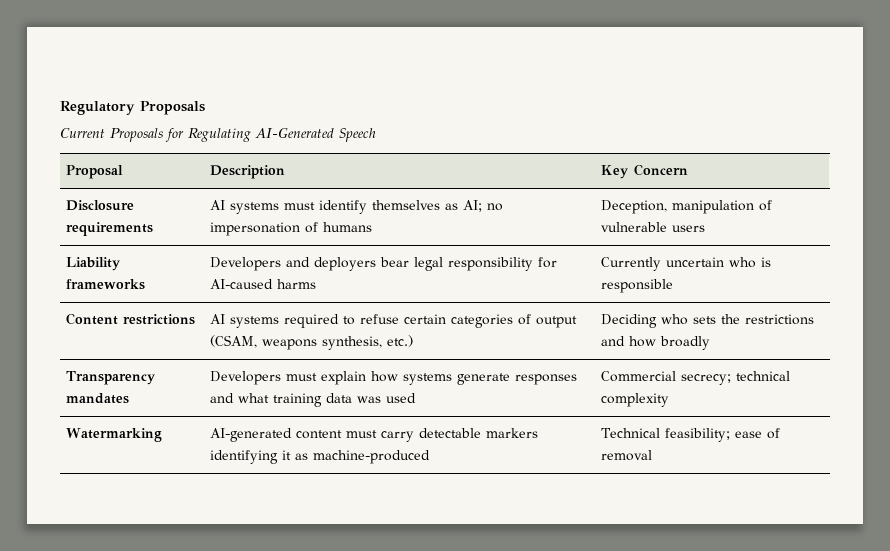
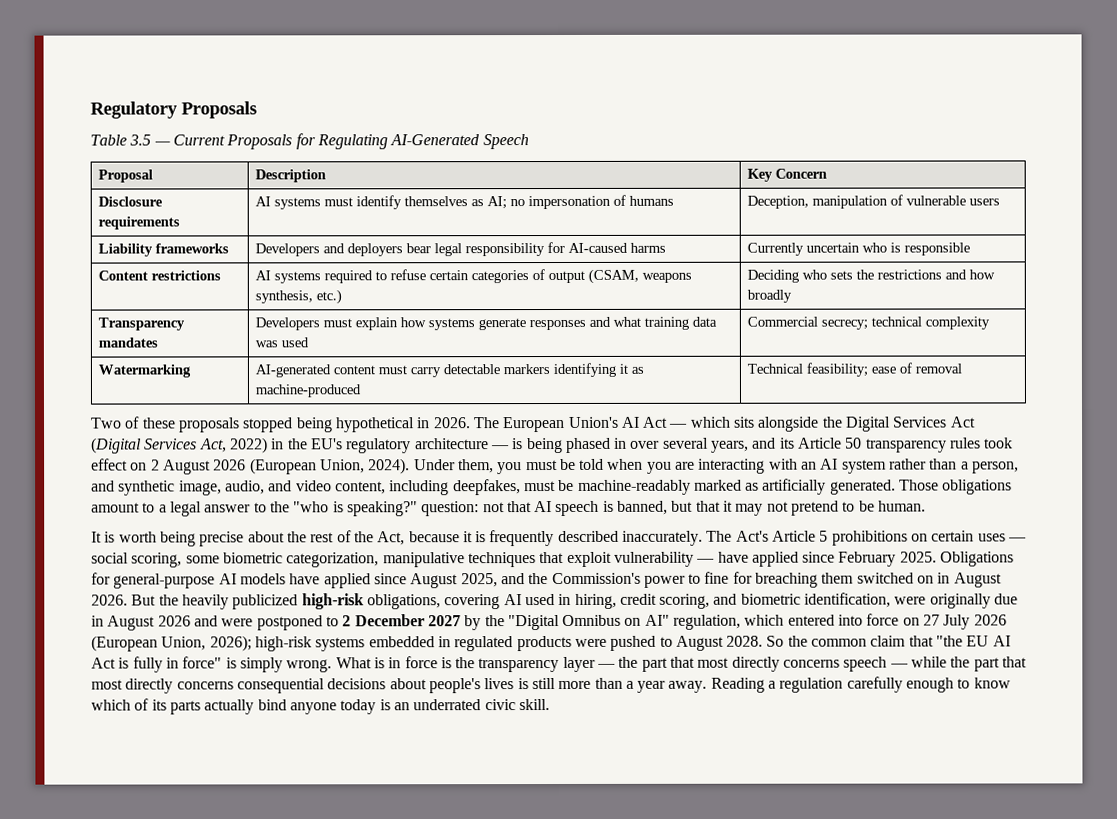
(205, 108) none -> [90,134,171,146] Table 3.5 —
(652, 455) none -> [91,416,976,433] [91,437,1014,454] [91,458,1020,475] [91,478,1013,496] [91,500,927,517] [91,530,1028,547] [91,551,1015,568] [91,571,1002,589] [91,592,1019,610] [91,613,1007,631] [91,635,1011,652] [91,656,1027,673] [91,676,1011,694] [91,698,550,715] // Two of these proposals stopped being hypothetical in 2026. The European Union's AI Act — which sits alongside the Digital Services Act (Digital Services Act, 2022) in the EU's regulatory architecture — is being phased in over several years, and its Article 50 transparency rules took effect on 2 August 2026 (European Union, 2024). Under them, you must be told when you are interacting with an AI system rather than a person, and synthetic image, audio, and video content, including deepfakes, must be machine-readably marked as artificially generated. Those obligations amount to a legal answer to the "who is speaking?" question: not that AI speech is banned, but that it may not pretend to be human. // It is worth being precise about the rest of the Act, because it is frequently described inaccurately. The Act's Article 5 prohibitions on certain uses — social scoring, some biometric categorization, manipulative techniques that exploit vulnerability — have applied since February 2025. Obligations for general-purpose AI models have applied since August 2025, and the Commission's power to fine for breaching them switched on in August 2026. But the heavily publicized high-risk obligations, covering AI used in hiring, credit scoring, and biometric identification, were originally due in August 2026 and were postponed to 2 December 2027 by the "Digital Omnibus on AI" regulation, which entered into force on 27 July 2026 (European Union, 2026); high-risk systems embedded in regulated products were pushed to August 2028. So the common claim that "the EU AI Act is fully in force" is simply wrong. What is in force is the transparency layer — the part that most directly concerns speech — while the part that most directly concerns consequential decisions about people's lives is still more than a year away. Reading a regulation carefully enough to know which of its parts actually bind anyone today is an underrated civic skill.

